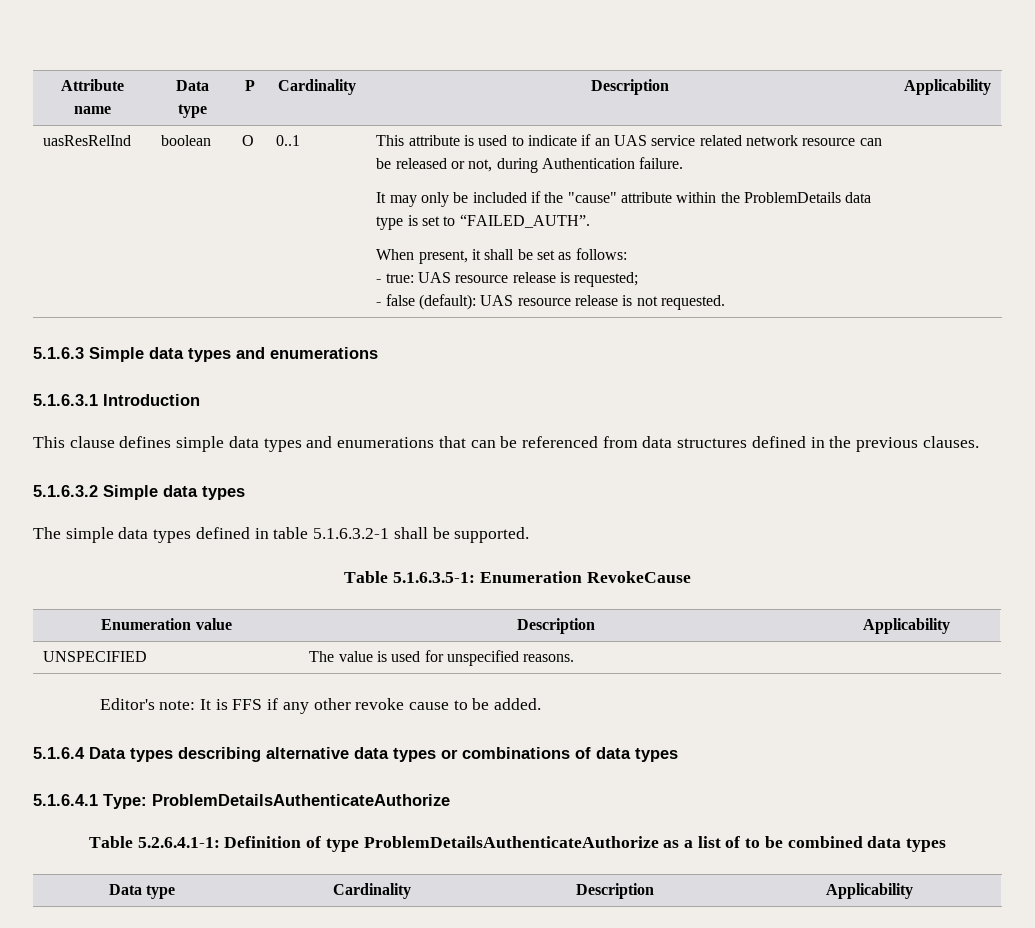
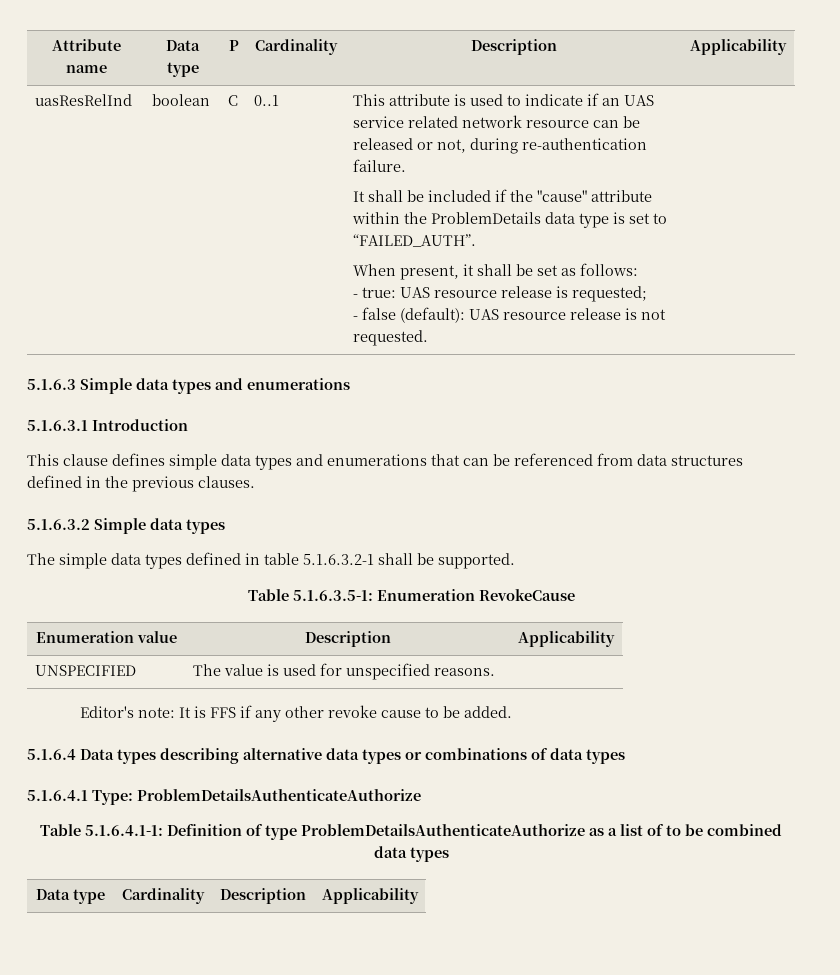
[242,135,255,146] O -> [227,95,238,106] C
[542,158,636,169] Authentication -> [521,138,647,150] re-authentication
[389,192,450,207] may only -> [367,190,403,202] shall
[137,837,220,848] 5.2.6.4.1-1: -> [85,825,163,836] 5.1.6.4.1-1:

